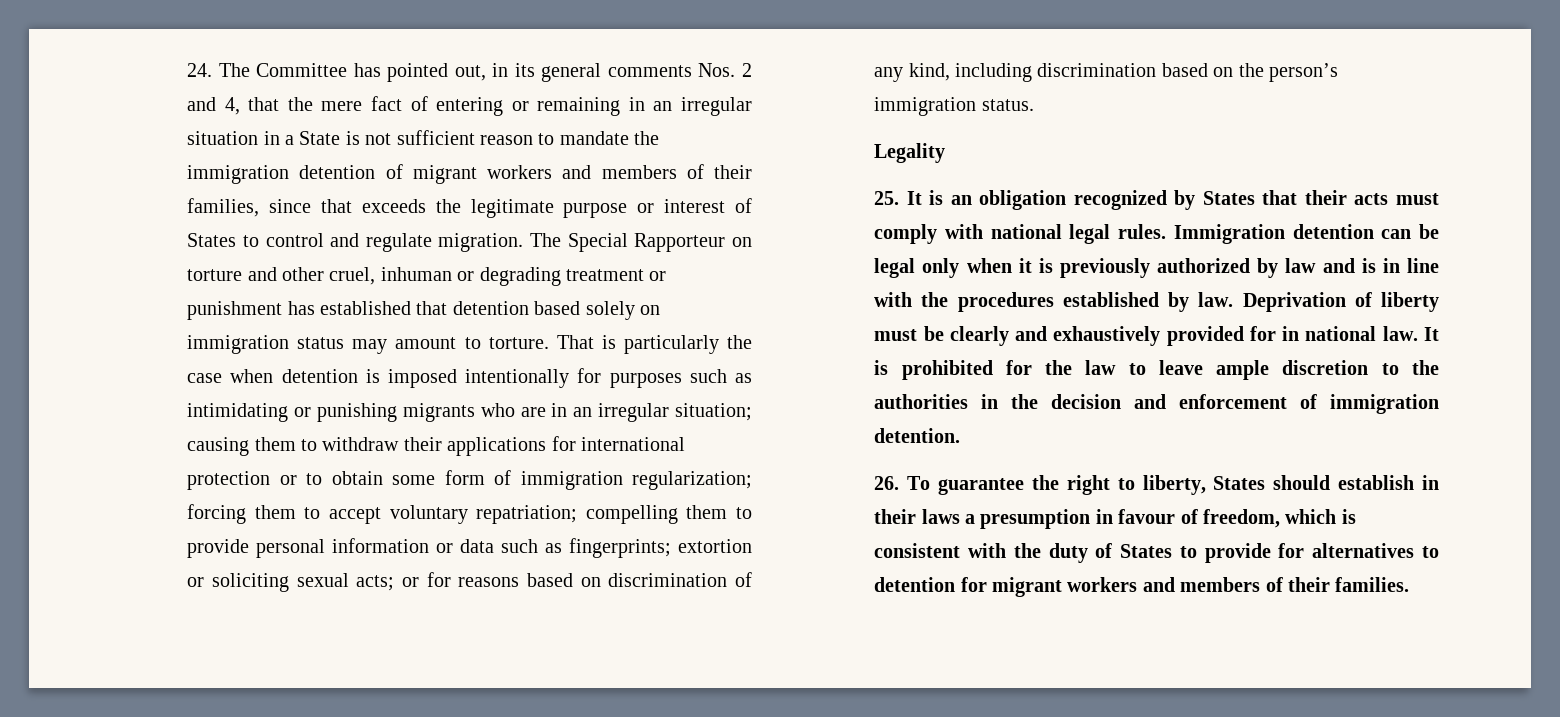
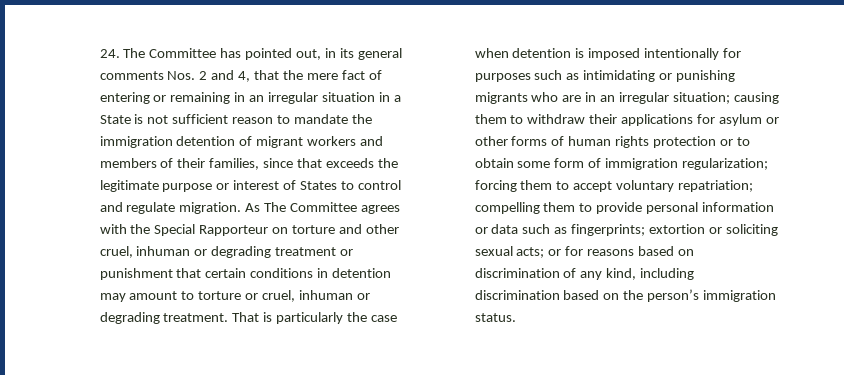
[530,233,562,247] The -> [245,202,401,214] [99,224,151,234] As The Committee agrees with the
[287,301,661,320] [187,335,549,354] has established that detention based solely on immigration status may amount to torture. -> [176,268,392,278] [99,290,370,302] [99,312,229,324] that certain conditions in detention may amount to torture or cruel, inhuman or degrading treatment.
[581,437,686,451] international -> [719,114,779,126] [474,136,650,148] asylum or other forms of human rights
[874,143,946,163] [874,190,1439,210] [874,224,1439,244] [874,258,1439,278] [874,292,1439,312] [874,326,1439,346] [874,360,1439,380] [874,394,1439,414] [874,428,961,443] [874,475,1439,495] [874,509,1356,529] [874,543,1439,563] [874,577,1410,597] // Legality // 25. It is an obligation recognized by States that their acts must comply with national legal rules. Immigration detention can be legal only when it is previously authorized by law and is in line with the procedures established by law. Deprivation of liberty must be clearly and exhaustively provided for in national law. It is prohibited for the law to leave ample discretion to the authorities in the decision and enforcement of immigration detention. // 26. To guarantee the right to liberty, States should establish in their laws a presumption in favour of freedom, which is consistent with the duty of States to provide for alternatives to detention for migrant workers and members of their families. -> (516, 317) none

